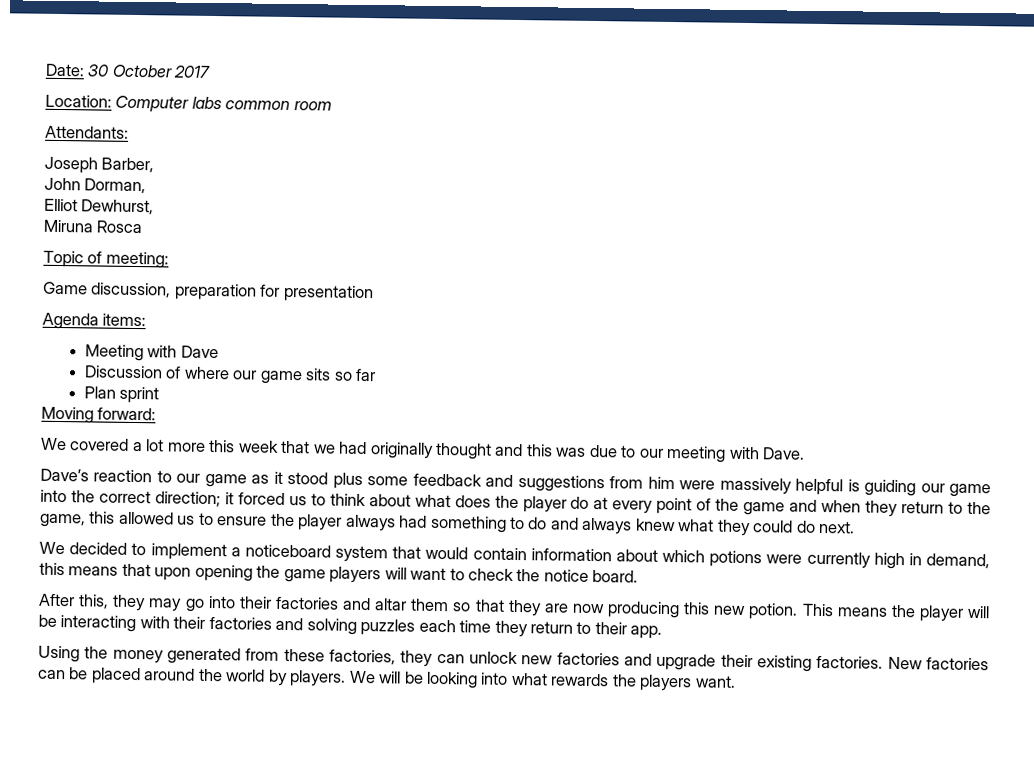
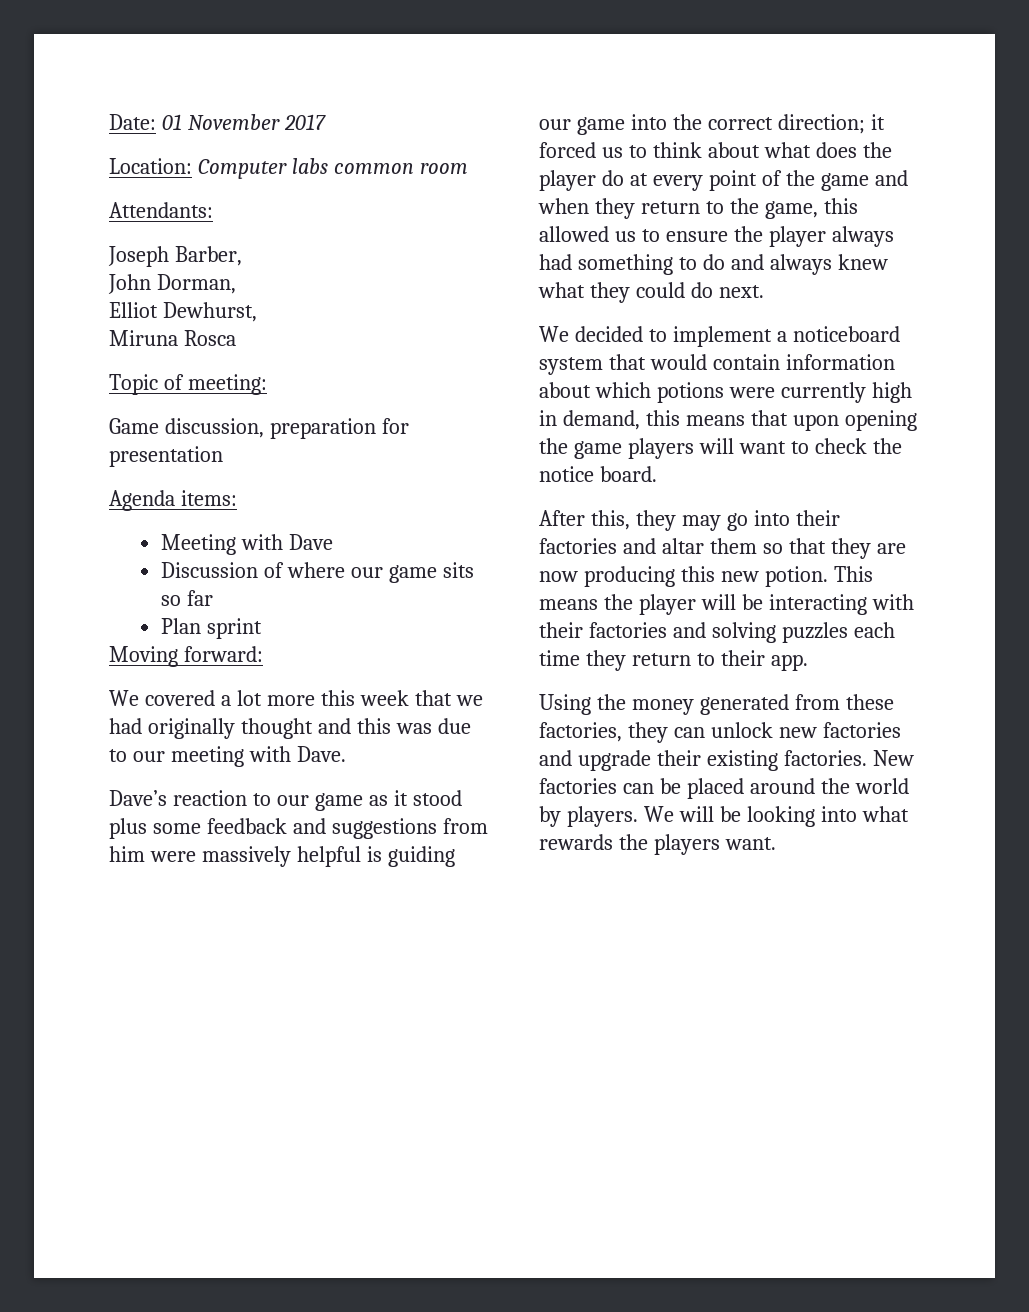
[87,64,173,78] 30 October -> [161,114,280,130] 01 November

